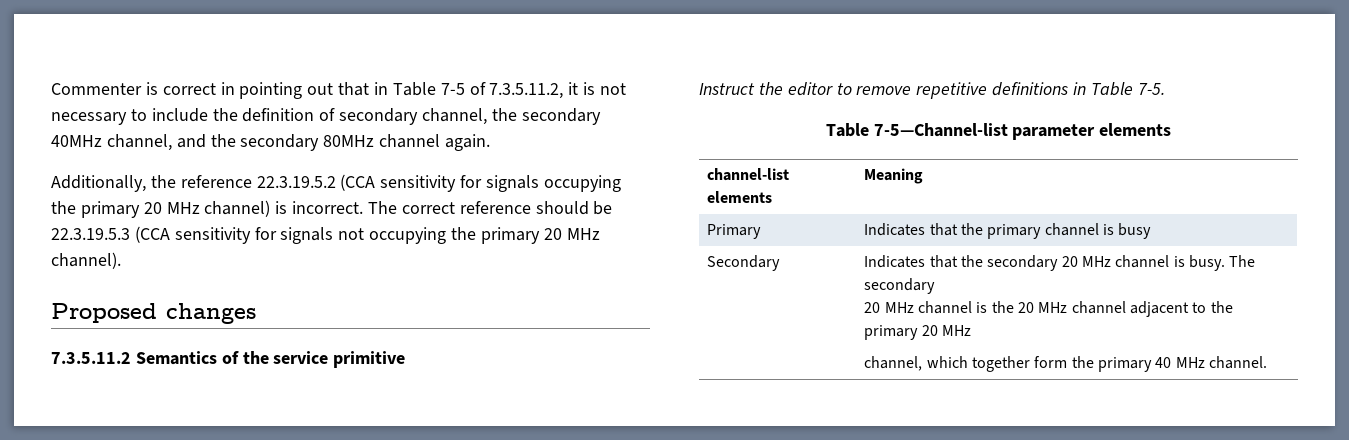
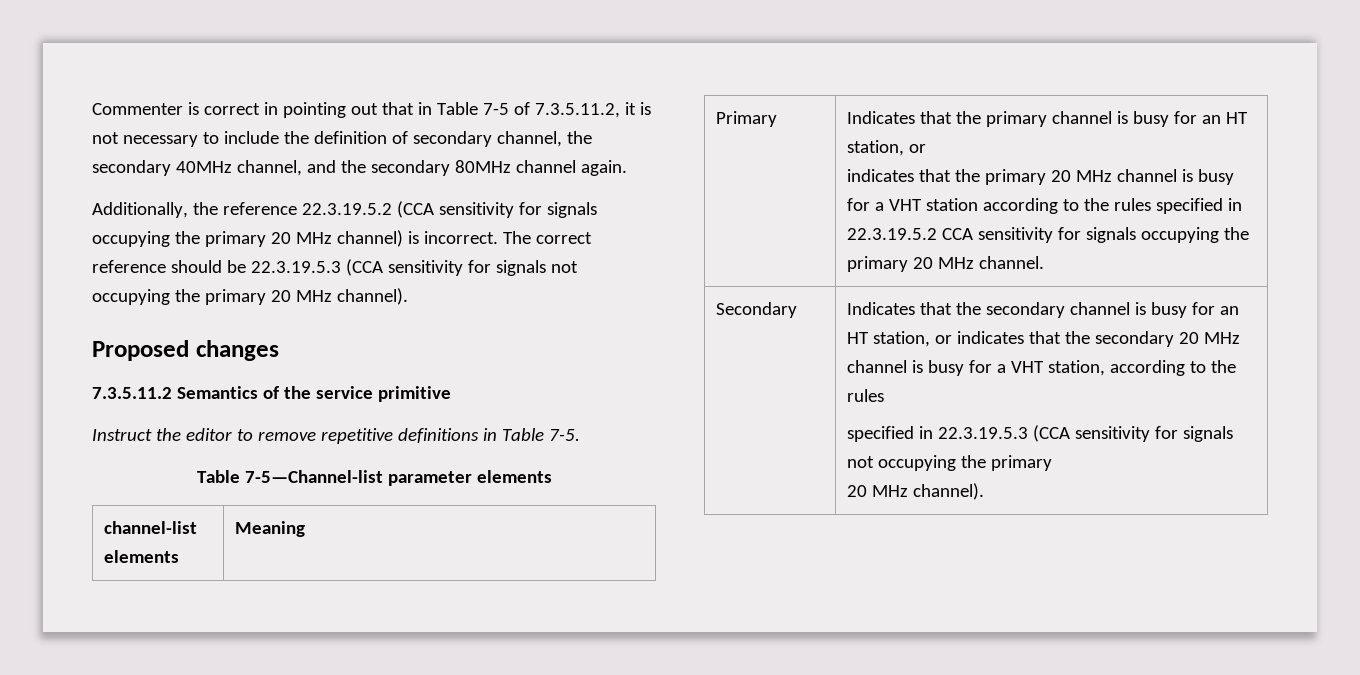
(1152, 231) none -> [1173,111,1248,124] [846,140,926,156] [846,169,1234,185] [846,198,1242,214] [846,227,1249,243] [846,256,1044,272] for an HT station, or // indicates that the primary 20 MHz channel is busy for a VHT station according to the rules specified in 22.3.19.5.2 CCA sensitivity for signals occupying the primary 20 MHz channel.
[1061,255,1256,271] [864,278,936,294] [864,301,1233,317] [864,325,971,340] [864,356,1267,372] 20 MHz channel is busy. The secondary // 20 MHz channel is the 20 MHz channel adjacent to the primary 20 MHz // channel, which together form the primary 40 MHz channel. -> [1069,302,1239,318] [846,331,1240,347] [846,360,1236,376] [846,389,884,402] [846,425,1233,442] [846,455,1052,471] [846,483,984,500] channel is busy for an HT station, or indicates that the secondary 20 MHz channel is busy for a VHT station, according to the rules // specified in 22.3.19.5.3 (CCA sensitivity for signals not occupying the primary // 20 MHz channel).

